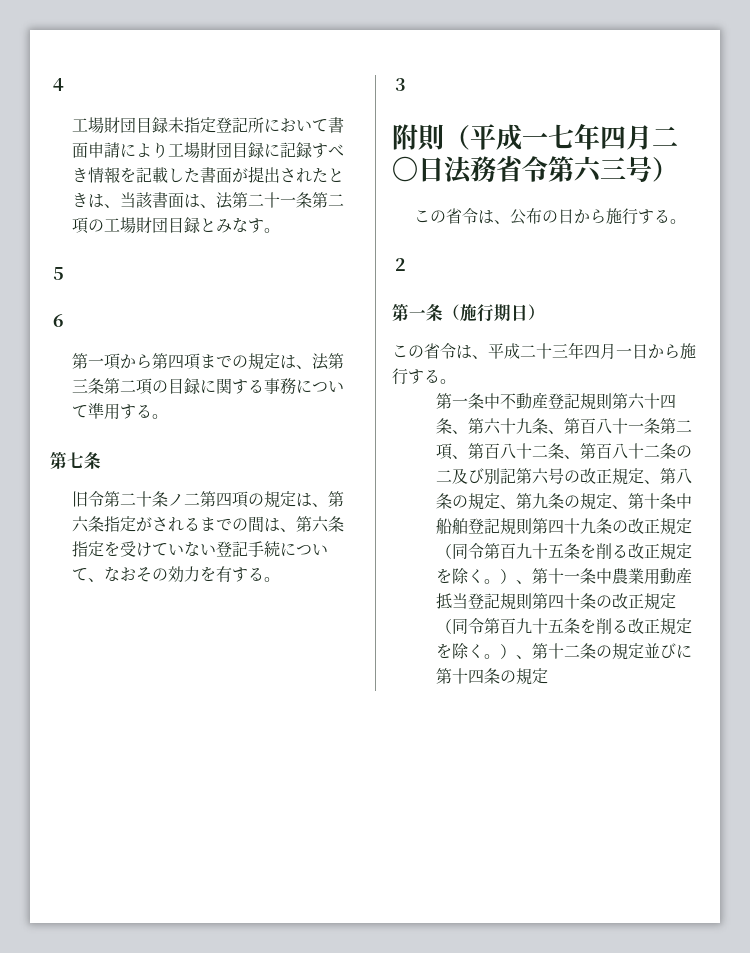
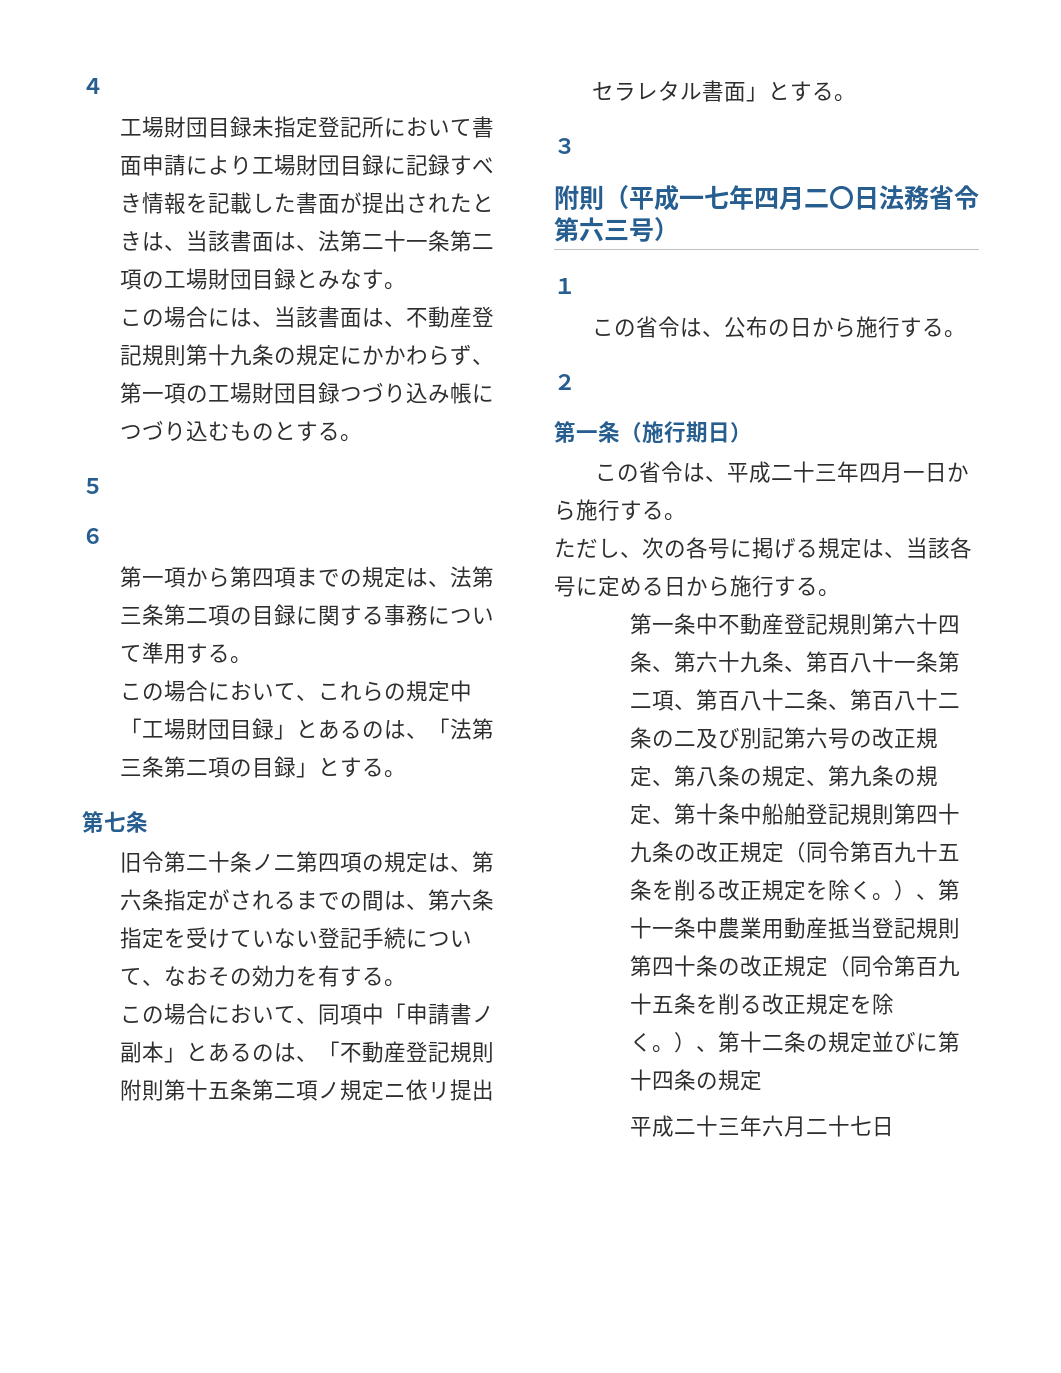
(281, 230) none -> [120,306,495,328] [120,344,495,366] [120,382,495,404] [120,420,363,442] // この場合には、当該書面は、不動産登記規則第十九条の規定にかかわらず、第一項の工場財団目録つづり込み帳につづり込むものとする。
(169, 416) none -> [120,680,473,702] [120,718,495,740] [120,756,407,778] // この場合において、これらの規定中「工場財団目録」とあるのは、「法第三条第二項の目録」とする。
(281, 579) none -> [120,1003,495,1025] [120,1041,495,1063] [120,1079,495,1101] [592,80,857,102] // この場合において、同項中「申請書ノ副本」とあるのは、「不動産登記規則附則第十五条第二項ノ規定ニ依リ提出セラレタル書面」とする。
(678, 169) none -> [554,278,576,294] // １
(456, 381) none -> [554,537,972,559] [554,575,840,597] // ただし、次の各号に掲げる規定は、当該各号に定める日から施行する。
(549, 676) none -> [630,1115,895,1137] // 平成二十三年六月二十七日

